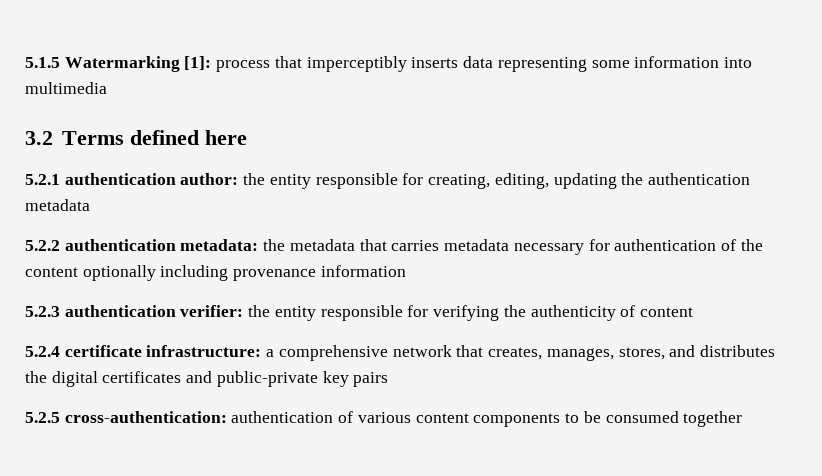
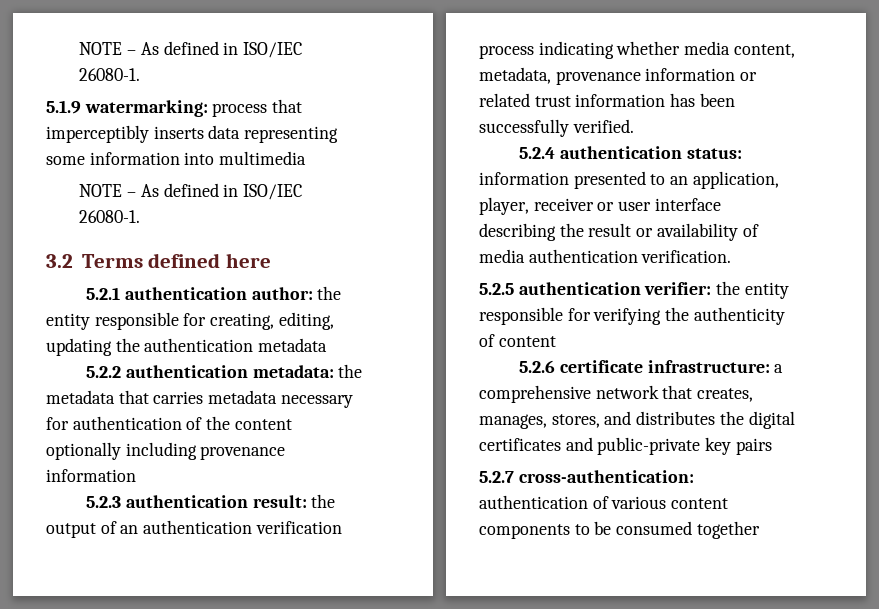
[25,56,212,72] 5.1.5 Watermarking [1]: -> [79,41,303,58] [79,68,141,81] [46,100,208,117] NOTE – As defined in ISO/IEC 26080-1. // 5.1.9 watermarking:
(107, 88) none -> [79,183,303,200] [79,210,141,223] // NOTE – As defined in ISO/IEC 26080-1.
(176, 311) none -> [252,494,336,508] [46,520,342,538] [479,41,795,59] [479,67,758,85] [479,93,735,107] [479,119,634,137] [519,146,742,159] [479,171,779,189] [479,197,721,215] [479,223,759,241] [479,249,732,263] [479,282,641,295] result: the output of an authentication verification process indicating whether media content, metadata, provenance information or related trust information has been successfully verified. // 5.2.4 authentication status: information presented to an application, player, receiver or user interface describing the result or availability of media authentication verification. // 5.2.5 authentication
[25,346,60,357] 5.2.4 -> [519,360,556,373] 5.2.6
[25,412,60,423] 5.2.5 -> [479,471,514,483] 5.2.7

